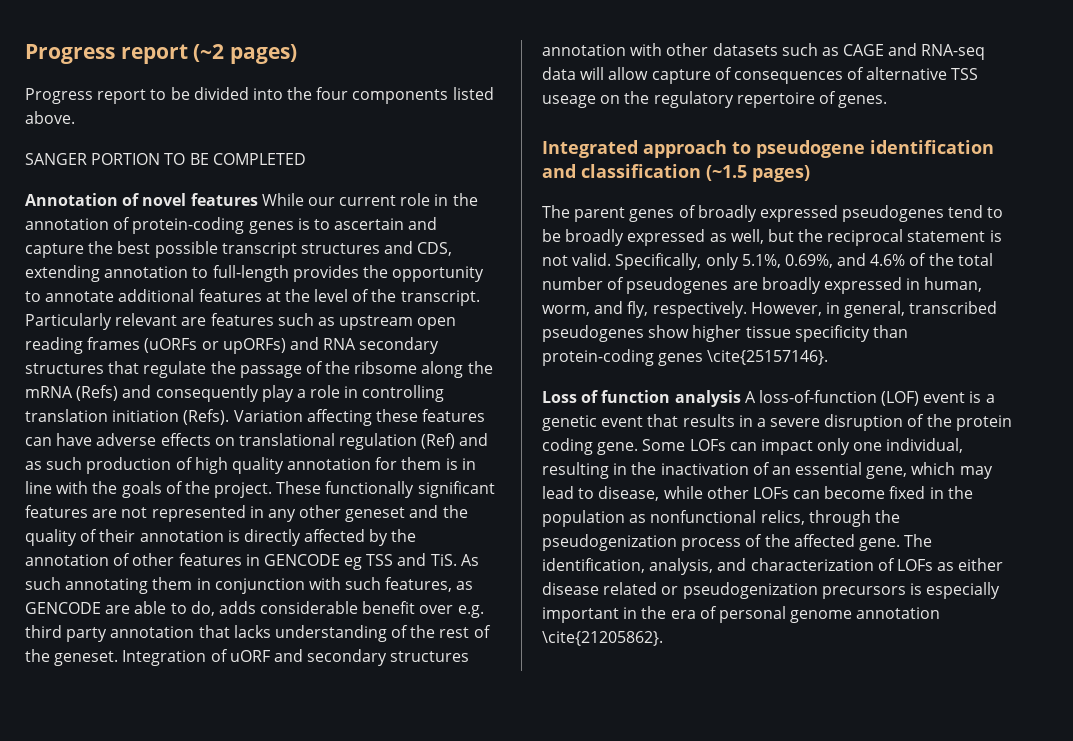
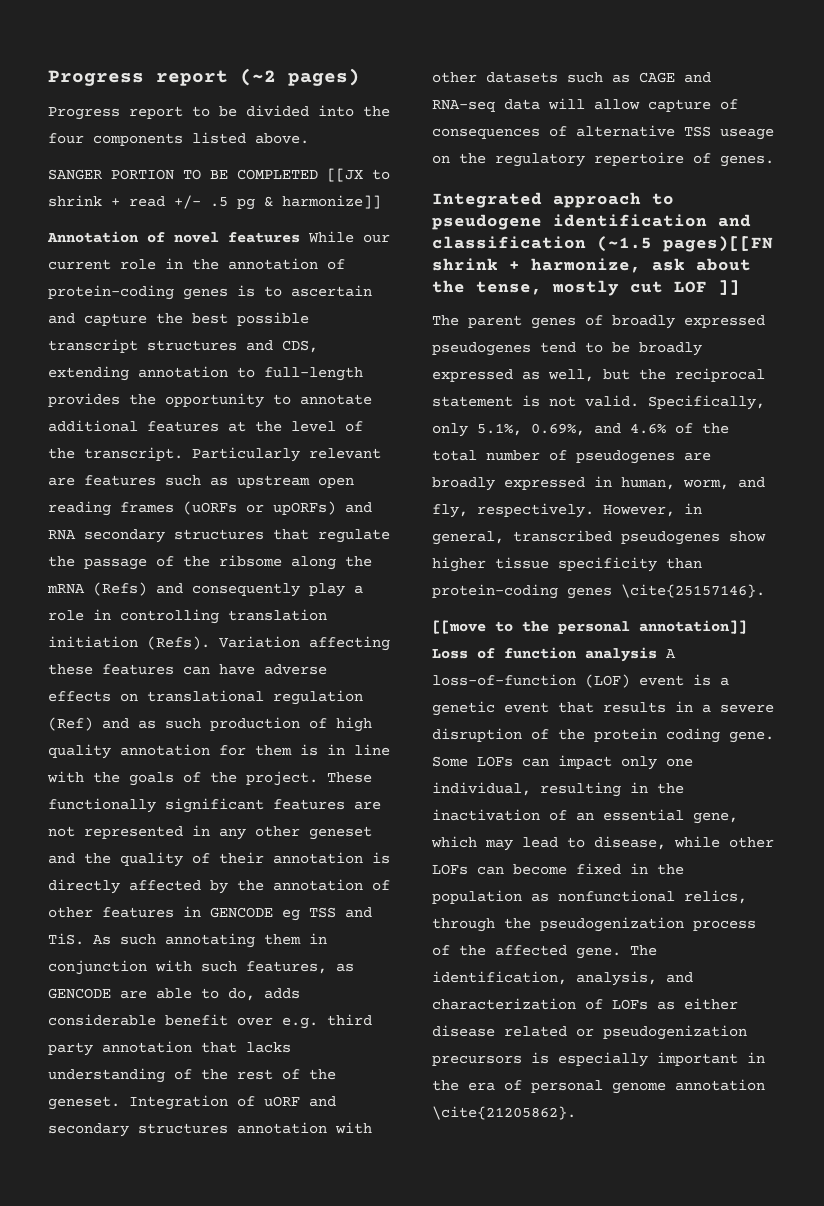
(306, 159) none -> [327,168,390,182] [48,195,381,210] [[JX to shrink + read +/- .5 pg & harmonize]]
[752,165,810,182] pages) -> [663,236,773,252] [432,258,751,273] [432,280,740,296] pages)[[FN shrink + harmonize, ask about the tense, mostly cut LOF ]]
(829, 357) none -> [432,620,747,634] [[move to the personal annotation]]

